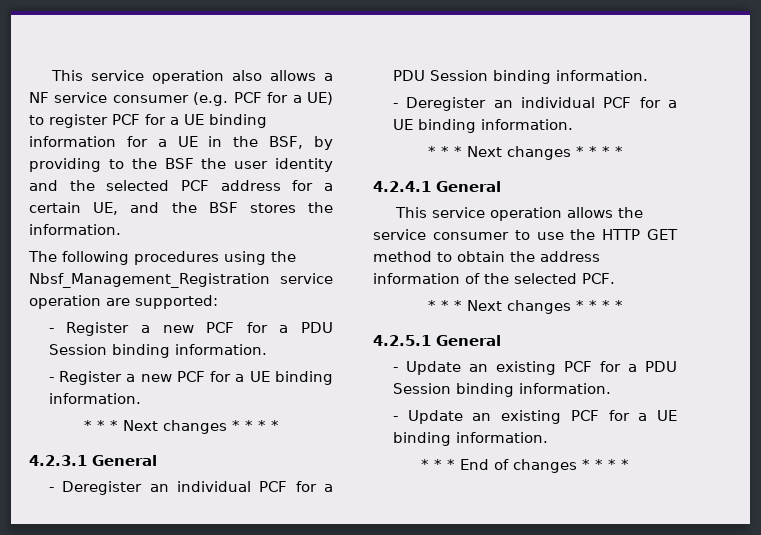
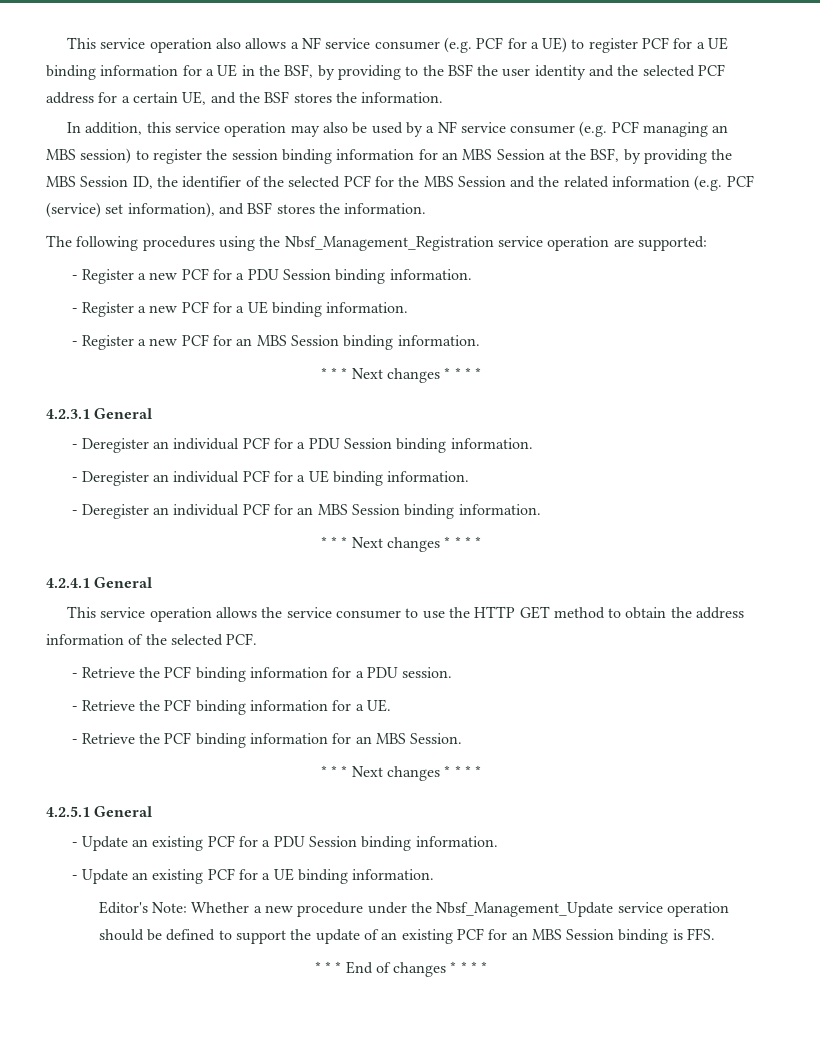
(121, 229) none -> [67,121,729,137] [46,148,733,164] [46,175,754,191] [46,202,427,218] // In addition, this service operation may also be used by a NF service consumer (e.g. PCF managing an MBS session) to register the session binding information for an MBS Session at the BSF, by providing the MBS Session ID, the identifier of the selected PCF for the MBS Session and the related information (e.g. PCF (service) set information), and BSF stores the information.
(141, 398) none -> [72,334,480,350] // - Register a new PCF for an MBS Session binding information.
(573, 124) none -> [72,503,541,519] // - Deregister an individual PCF for an MBS Session binding information.
(615, 278) none -> [72,666,453,682] [72,699,391,715] [72,732,463,748] // - Retrieve the PCF binding information for a PDU session. // - Retrieve the PCF binding information for a UE. // - Retrieve the PCF binding information for an MBS Session.
(548, 437) none -> [98,901,729,917] [98,928,716,944] // Editor's Note: Whether a new procedure under the Nbsf_Management_Update service operation should be defined to support the update of an existing PCF for an MBS Session binding is FFS.

